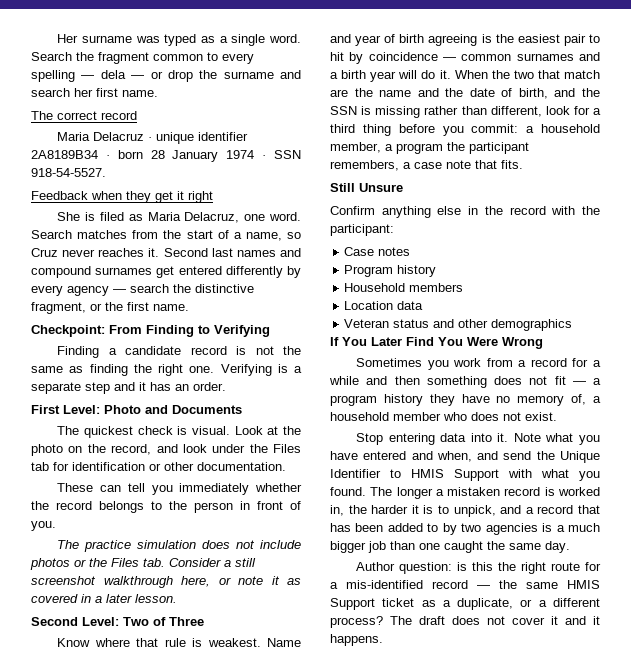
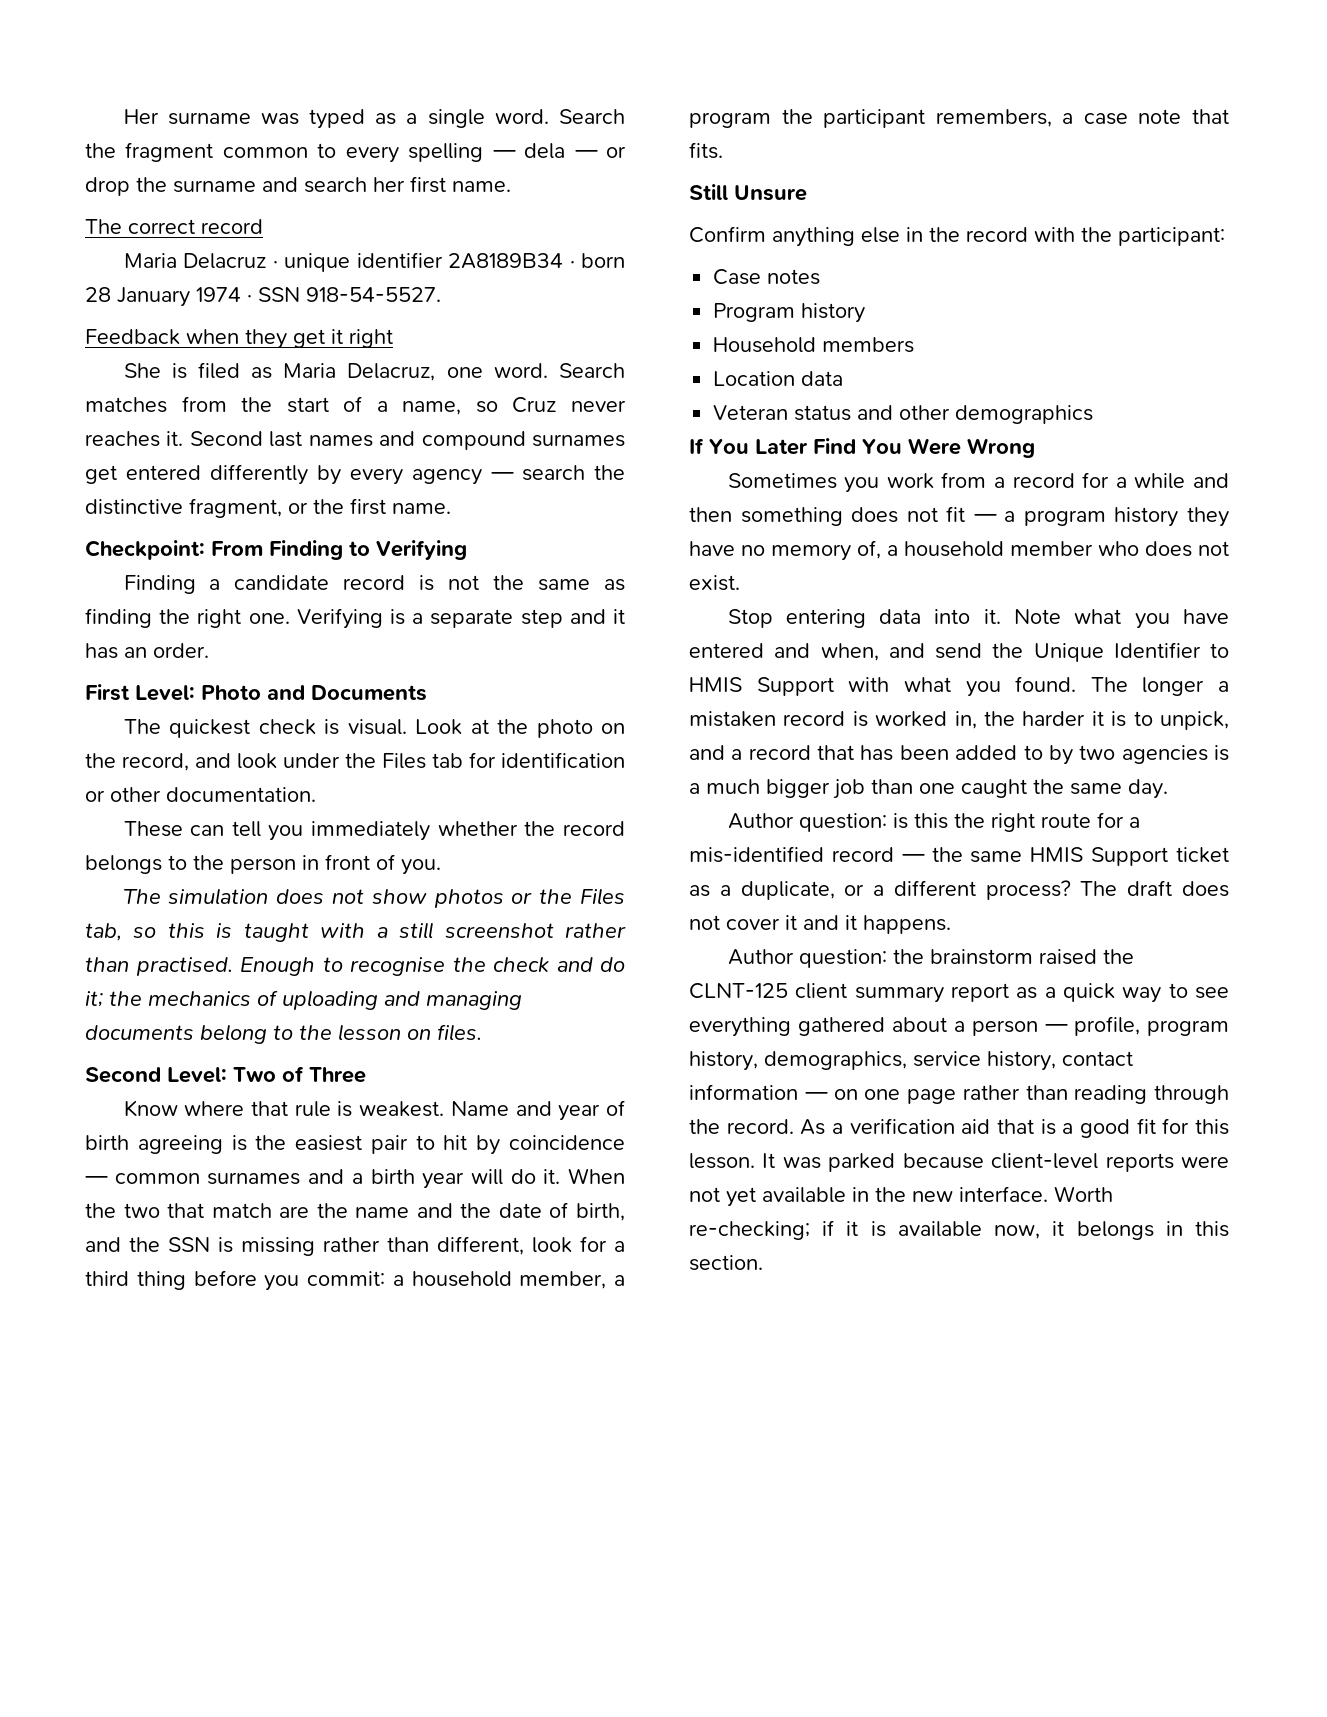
[84,540,132,552] practice -> (161, 896) none
[259,540,301,549] include -> [371,889,427,904] show
[143,558,256,567] [31,576,301,588] [31,594,177,603] tab. Consider a still screenshot walkthrough here, or note it as covered in a later lesson. -> [85,922,627,942] [85,957,625,976] [85,990,522,1010] [85,1024,482,1044] tab, so this is taught with a still screenshot rather than practised. Enough to recognise the check and do it; the mechanics of uploading and managing documents belong to the lesson on files.
(383, 640) none -> [727,949,1134,968] [689,983,1229,1003] [689,1016,1229,1037] [689,1051,1133,1071] [689,1084,1229,1104] [689,1118,1229,1138] [689,1153,1229,1172] [689,1186,1113,1207] [689,1220,1229,1240] [689,1255,763,1271] // Author question: the brainstorm raised the CLNT-125 client summary report as a quick way to see everything gathered about a person — profile, program history, demographics, service history, contact information — on one page rather than reading through the record. As a verification aid that is a good fit for this lesson. It was parked because client-level reports were not yet available in the new interface. Worth re-checking; if it is available now, it belongs in this section.

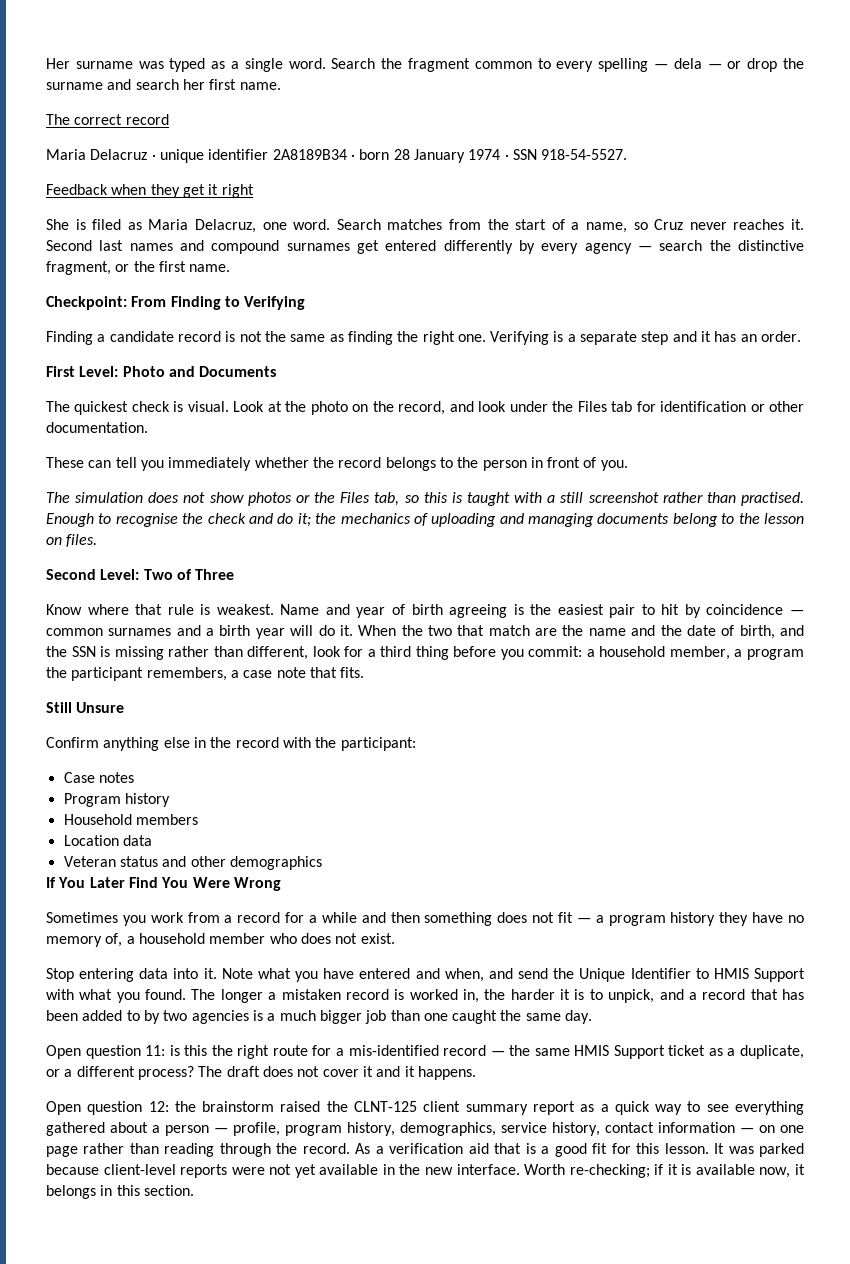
[727,813,887,832] Author question: -> [46,1045,166,1059] Open question 11:
[727,949,887,968] Author question: -> [46,1101,169,1115] Open question 12:

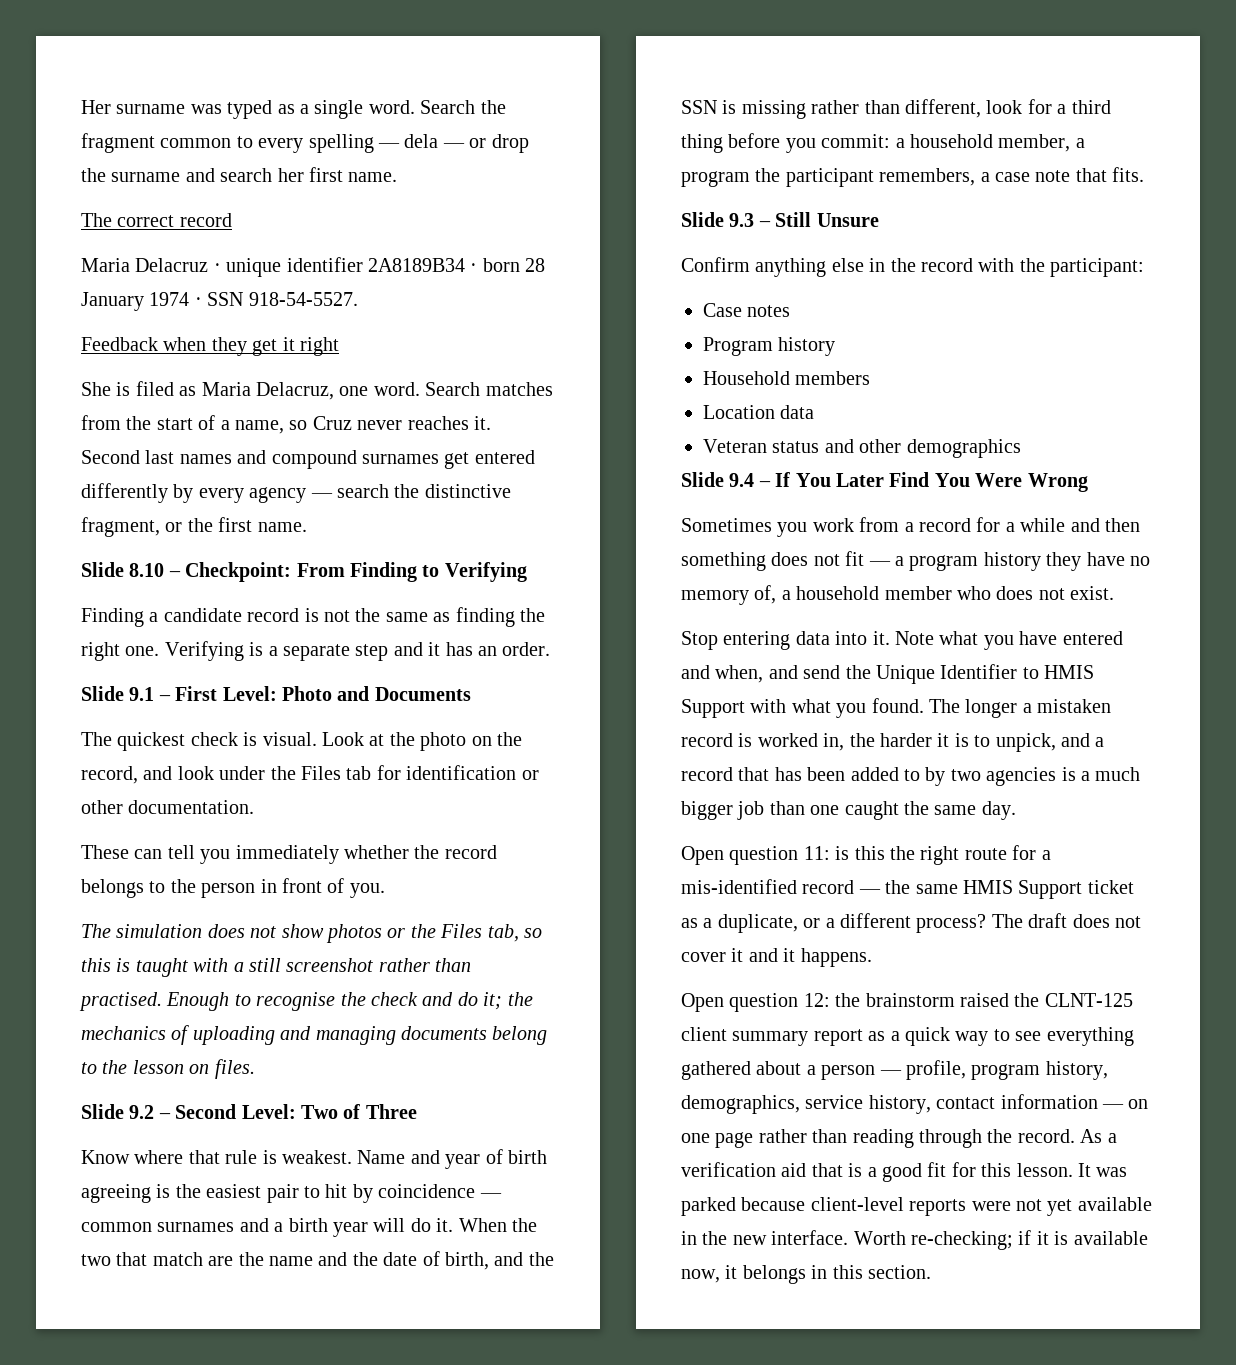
(231, 268) none -> [81,562,181,577] Slide 8.10 –
(802, 336) none -> [81,686,171,701] Slide 9.1 –
(98, 540) none -> [81,1104,171,1119] Slide 9.2 –
(365, 672) none -> [681,212,771,227] Slide 9.3 –
(322, 863) none -> [681,472,771,487] Slide 9.4 –

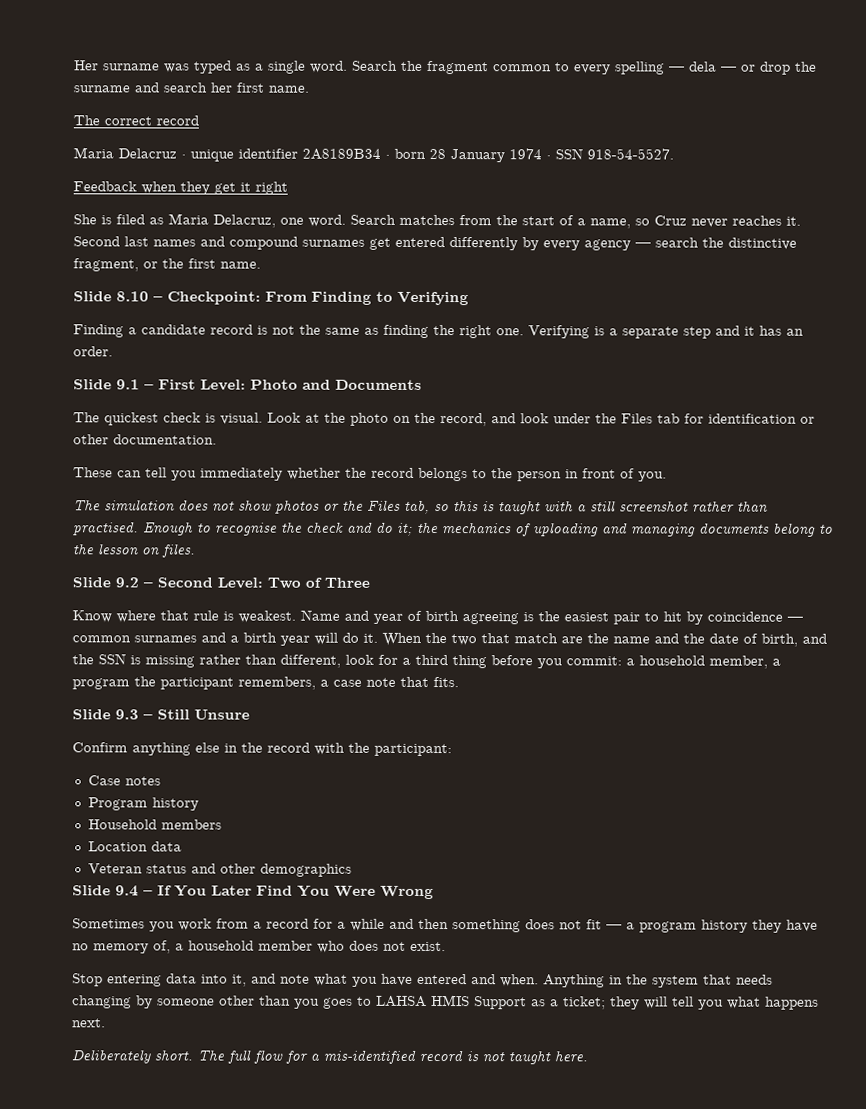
[872,631,934,645] it. Note -> [232,973,310,987] it, and note
[715,664,1095,684] [681,698,1112,718] [681,733,1105,752] [681,767,1141,786] [681,801,1016,820] [681,845,1051,865] [681,879,1134,899] [681,913,1141,933] [681,948,872,967] [681,993,1133,1012] [681,1027,1134,1046] [681,1060,1108,1080] [681,1094,1149,1114] [681,1129,1117,1148] [681,1162,1128,1182] [681,1197,1152,1216] [681,1230,1148,1250] [681,1265,931,1284] when, and send the Unique Identifier to HMIS Support with what you found. The longer a mistaken record is worked in, the harder it is to unpick, and a record that has been added to by two agencies is a much bigger job than one caught the same day. // Open question 11: is this the right route for a mis-identified record — the same HMIS Support ticket as a duplicate, or a different process? The draft does not cover it and it happens. // Open question 12: the brainstorm raised the CLNT-125 client summary report as a quick way to see everything gathered about a person — profile, program history, demographics, service history, contact information — on one page rather than reading through the record. As a verification aid that is a good fit for this lesson. It was parked because client-level reports were not yet available in the new interface. Worth re-checking; if it is available now, it belongs in this section. -> [500,974,773,988] [72,994,819,1010] [72,1018,106,1028] [71,1049,588,1065] when. Anything in the system that needs changing by someone other than you goes to LAHSA HMIS Support as a ticket; they will tell you what happens next. // Deliberately short. The full flow for a mis-identified record is not taught here.

